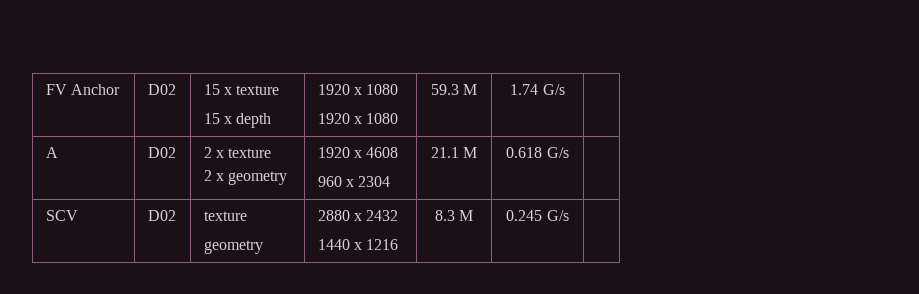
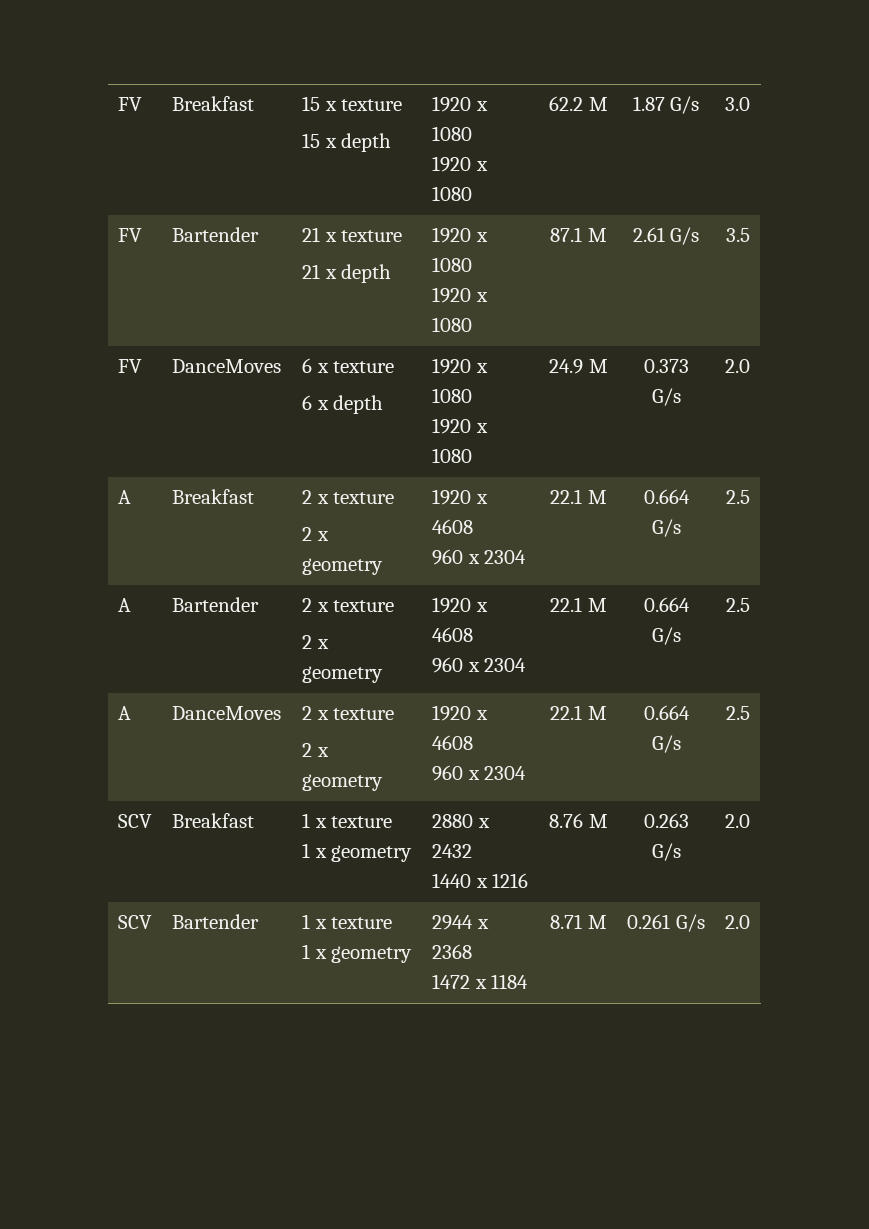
[45,84,120,95] [147,84,176,95] FV Anchor | D02 -> [117,97,142,111] [171,96,254,111] FV | Breakfast
[430,84,478,95] [510,84,565,95] [45,147,58,158] [147,147,176,158] 59.3 M | 1.74 G/s | // A | D02 -> [549,96,608,111] [632,96,700,114] [725,97,750,111] [117,228,142,242] [171,227,259,242] [301,227,403,242] [301,264,392,283] [431,227,488,243] [431,257,472,272] [431,287,488,303] [431,317,472,332] [550,227,607,242] [632,227,700,245] [725,228,750,242] [117,359,142,373] [171,359,281,373] [301,358,395,373] [301,395,384,414] [431,358,488,374] [431,388,472,403] [431,418,488,434] [431,448,472,463] [549,359,608,374] [643,359,689,373] [651,388,681,406] [725,359,750,373] [117,490,131,504] [171,489,254,504] 62.2 M | 1.87 G/s | 3.0 // FV | Bartender | 21 x texture // 21 x depth | 1920 x 1080 // 1920 x 1080 | 87.1 M | 2.61 G/s | 3.5 // FV | DanceMoves | 6 x texture // 6 x depth | 1920 x 1080 // 1920 x 1080 | 24.9 M | 0.373 G/s | 2.0 // A | Breakfast
[430,147,478,158] [506,147,569,158] [45,210,78,221] [147,210,176,221] [203,211,247,221] 21.1 M | 0.618 G/s | // SCV | D02 | texture // -> [550,489,607,504] [643,489,690,504] [651,519,681,537] [725,490,750,504] [117,598,131,612] [171,597,259,612] [301,598,395,612] [301,635,329,649] [301,666,383,683] [431,597,488,613] [431,627,473,642] [431,657,527,673] [550,597,607,612] [643,597,690,612] [651,627,681,645] [725,598,750,612] [117,706,131,720] [171,706,281,720] [301,706,395,720] [301,743,329,757] [301,774,383,791] [431,705,488,721] [431,735,473,750] [431,765,527,781] [550,705,607,720] [643,705,690,720] [651,735,681,753] [725,706,750,720] [117,814,152,828] [171,813,254,828] [301,813,393,828] [301,843,327,858] 22.1 M | 0.664 G/s | 2.5 // A | Bartender | 2 x texture // 2 x geometry | 1920 x 4608 // 960 x 2304 | 22.1 M | 0.664 G/s | 2.5 // A | DanceMoves | 2 x texture // 2 x geometry | 1920 x 4608 // 960 x 2304 | 22.1 M | 0.664 G/s | 2.5 // SCV | Breakfast | 1 x texture // 1 x
[434,210,474,221] [506,210,569,221] 8.3 M | 0.245 G/s | -> [549,813,608,828] [643,813,689,828] [651,843,681,861] [725,814,750,828] [117,915,152,929] [171,914,259,929] [301,914,393,929] [301,944,413,963] [431,915,489,930] [431,944,472,959] [431,974,529,989] [550,914,607,929] [627,914,705,932] [725,915,750,929] 8.76 M | 0.263 G/s | 2.0 // SCV | Bartender | 1 x texture // 1 x geometry | 2944 x 2368 // 1472 x 1184 | 8.71 M | 0.261 G/s | 2.0

